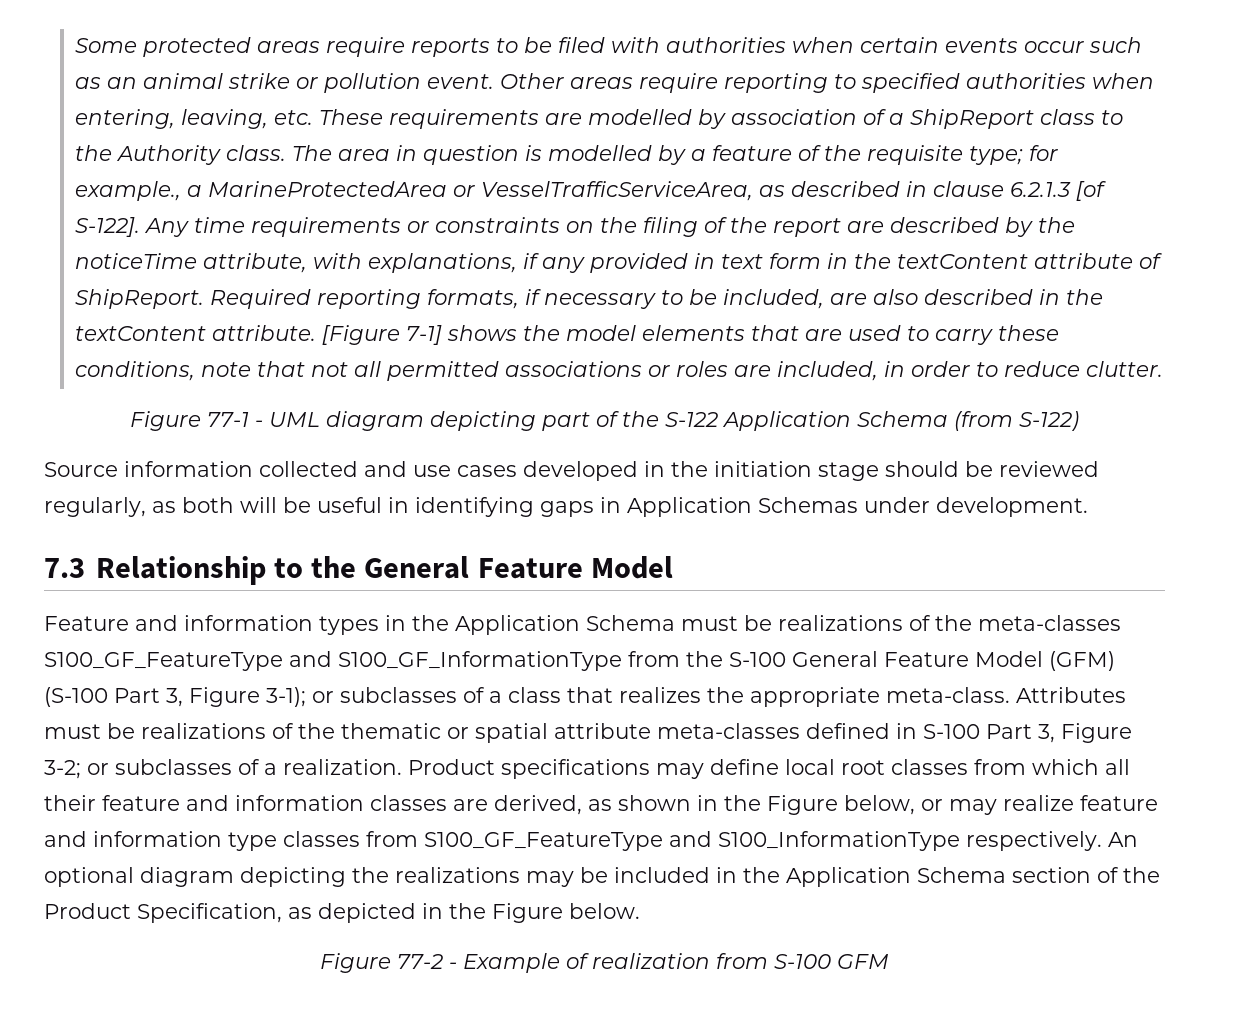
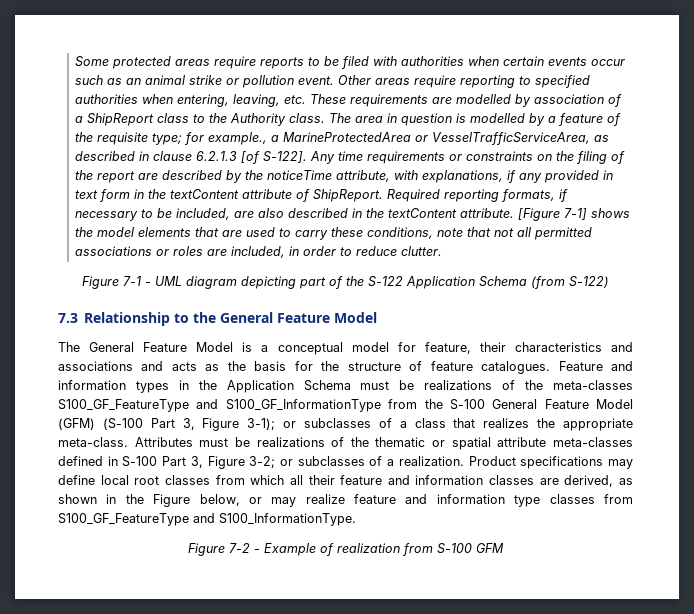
[207,412,249,427] 77-1 -> [123,276,141,286] 7-1
[44,461,1099,481] [44,497,1088,517] // Source information collected and use cases developed in the initiation stage should be reviewed regularly, as both will be useful in identifying gaps in Application Schemas under development. -> (609, 282) none
(673, 567) none -> [58,342,633,355] [58,361,551,374] The General Feature Model is a conceptual model for feature, their characteristics and associations and acts as the basis for the structure of feature catalogues.
[718,831,1138,851] [44,867,1160,887] [44,903,640,923] [320,953,443,973] S100_InformationType respectively. An optional diagram depicting the realizations may be included in the Application Schema section of the Product Specification, as depicted in the Figure below. // Figure 77-2 -> [219,513,356,526] [188,543,250,556] S100_InformationType. // Figure 7-2

